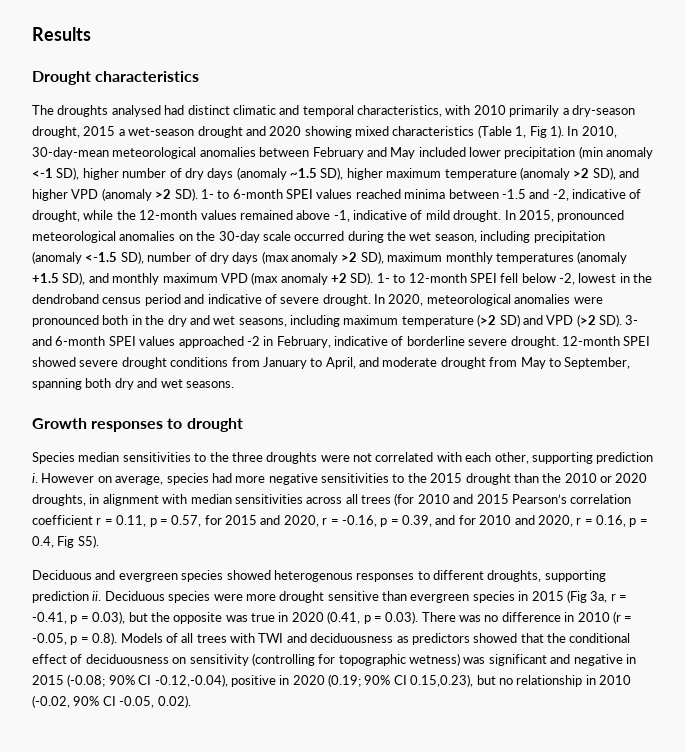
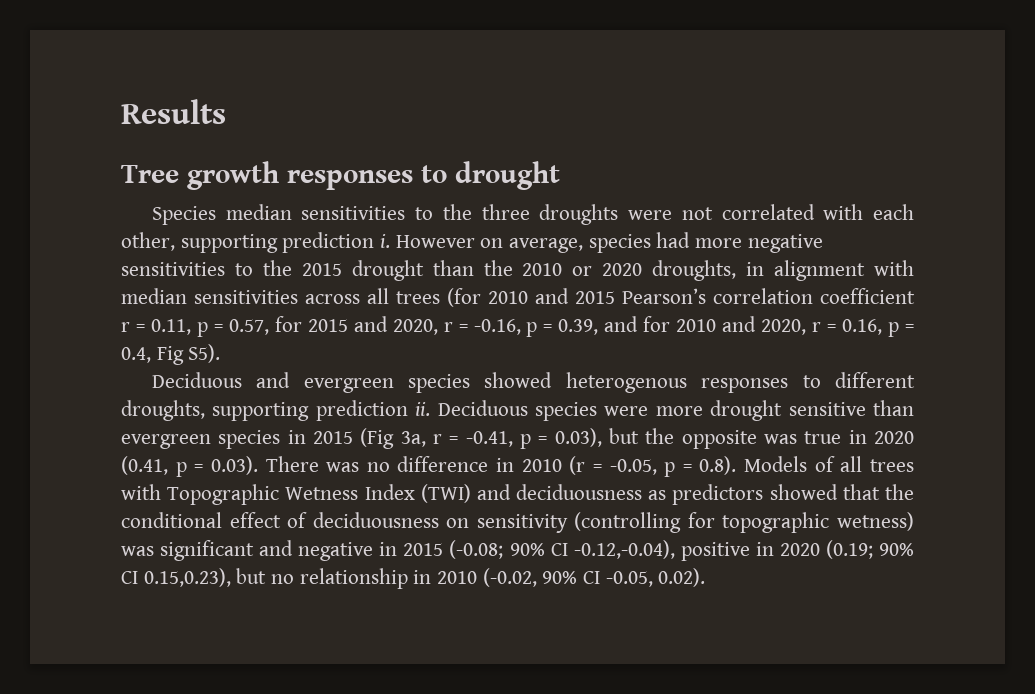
[32,71,200,85] [32,105,635,117] [32,125,617,138] [32,146,654,159] [32,167,639,180] [32,188,642,201] [32,210,625,222] [32,231,605,243] [32,251,628,264] [32,272,653,285] [32,294,603,306] [32,314,639,327] [32,336,651,348] [32,357,631,369] [32,378,234,390] [32,418,87,429] Drought characteristics // The droughts analysed had distinct climatic and temporal characteristics, with 2010 primarily a dry-season drought, 2015 a wet-season drought and 2020 showing mixed characteristics (Table 1, Fig 1). In 2010, 30-day-mean meteorological anomalies between February and May included lower precipitation (min anomaly <-1 SD), higher number of dry days (anomaly ~1.5 SD), higher maximum temperature (anomaly >2 SD), and higher VPD (anomaly >2 SD). 1- to 6-month SPEI values reached minima between -1.5 and -2, indicative of drought, while the 12-month values remained above -1, indicative of mild drought. In 2015, pronounced meteorological anomalies on the 30-day scale occurred during the wet season, including precipitation (anomaly <-1.5 SD), number of dry days (max anomaly >2 SD), maximum monthly temperatures (anomaly +1.5 SD), and monthly maximum VPD (max anomaly +2 SD). 1- to 12-month SPEI fell below -2, lowest in the dendroband census period and indicative of severe drought. In 2020, meteorological anomalies were pronounced both in the dry and wet seasons, including maximum temperature (>2 SD) and VPD (>2 SD). 3- and 6-month SPEI values approached -2 in February, indicative of borderline severe drought. 12-month SPEI showed severe drought conditions from January to April, and moderate drought from May to September, spanning both dry and wet seasons. // Growth -> [121,161,279,190] Tree growth
[258,633,284,643] TWI -> [167,484,471,505] Topographic Wetness Index (TWI)

